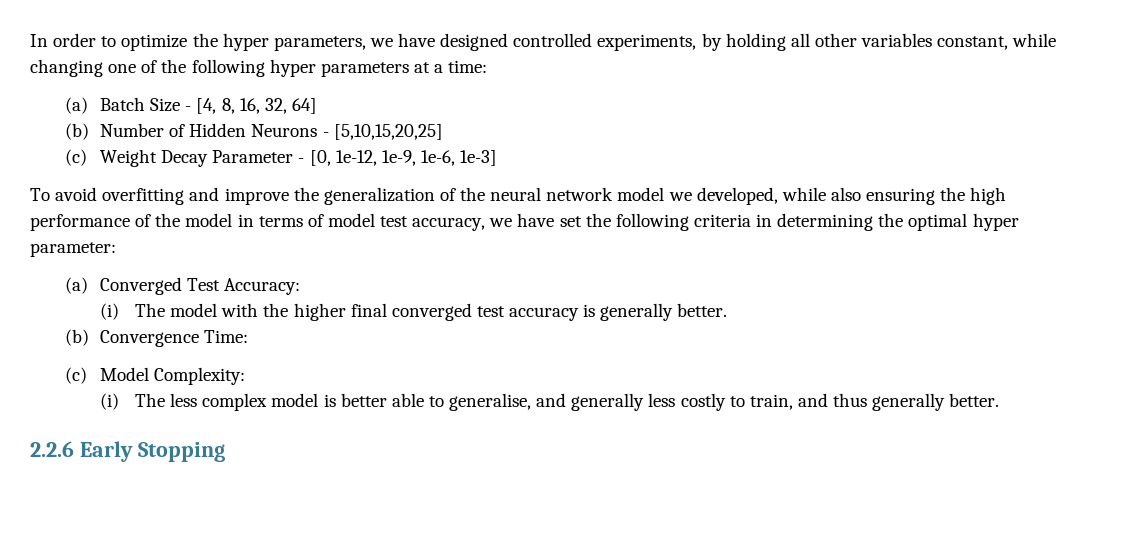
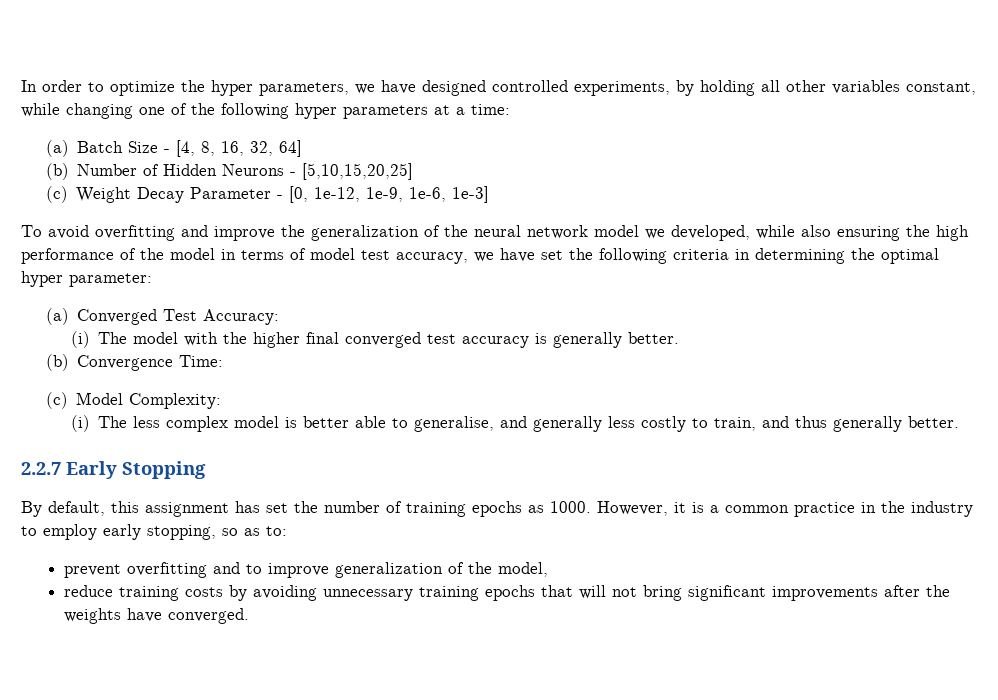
[30,441,74,457] 2.2.6 -> [21,462,61,475] 2.2.7
(225, 452) none -> [21,501,973,517] [21,524,287,540] [63,562,548,578] [63,585,950,601] [63,608,249,624] // By default, this assignment has set the number of training epochs as 1000. However, it is a common practice in the industry to employ early stopping, so as to: // prevent overfitting and to improve generalization of the model, // reduce training costs by avoiding unnecessary training epochs that will not bring significant improvements after the weights have converged.

